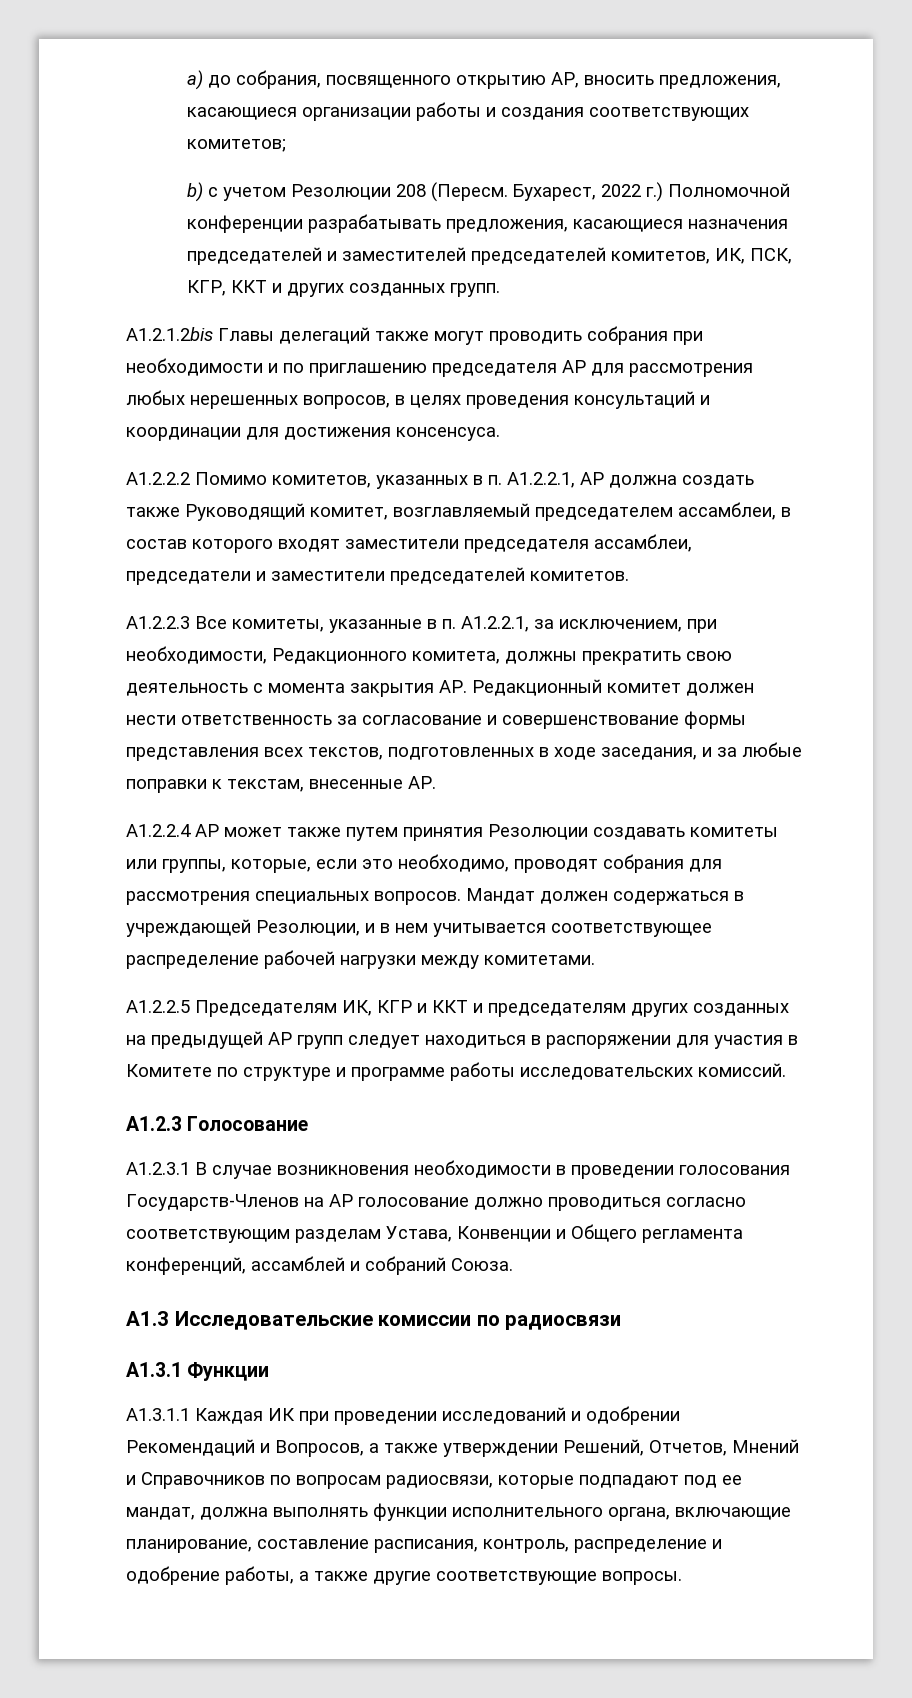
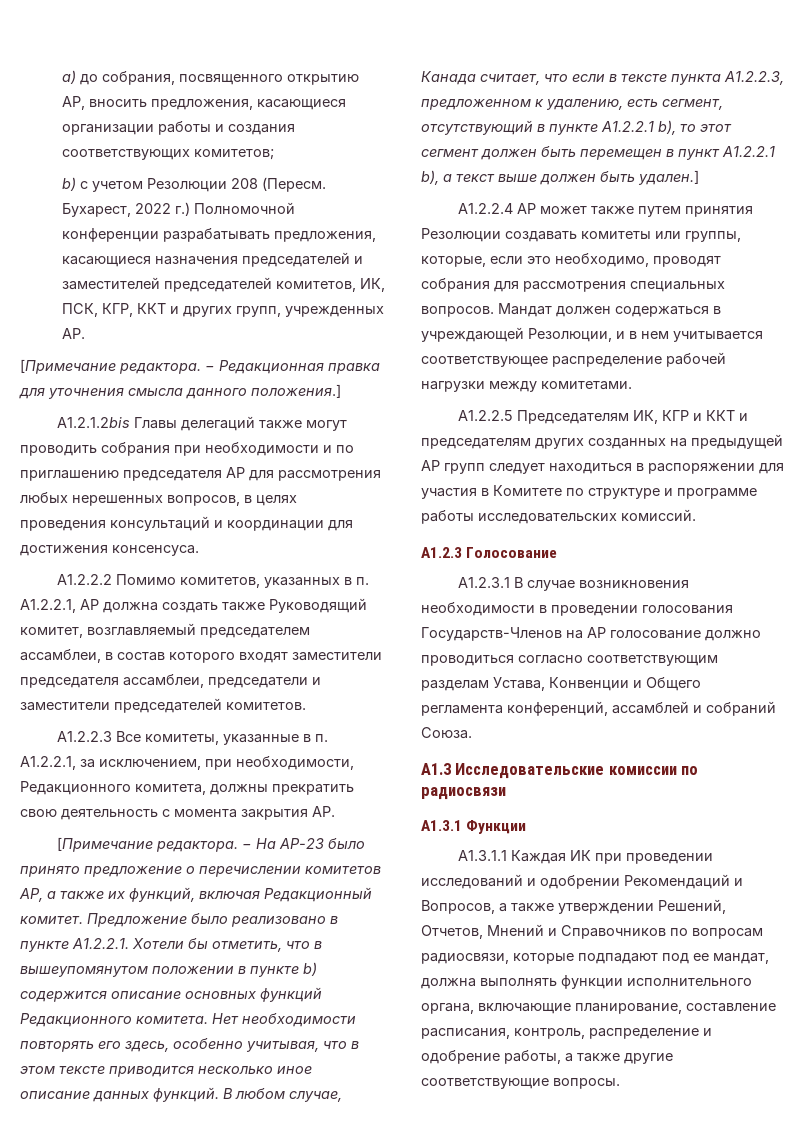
[349,283,501,297] созданных групп. -> [235,306,384,317] [61,328,85,339] [20,359,380,374] [19,384,341,399] групп, учрежденных АР. // [Примечание редактора. − Редакционная правка для уточнения смысла данного положения.]
[472,679,754,696] [126,711,746,729] [126,742,802,761] [126,776,436,793] Редакционный комитет должен нести ответственность за согласование и совершенствование формы представления всех текстов, подготовленных в ходе заседания, и за любые поправки к текстам, внесенные АР. -> [56,837,365,852] [20,866,381,877] [19,887,372,902] [20,913,338,927] [20,938,322,952] [20,962,317,977] [20,987,322,1002] [20,1013,356,1027] [20,1038,359,1052] [20,1066,312,1077] [20,1087,342,1102] [421,71,784,85] [421,99,723,110] [421,120,732,135] [421,146,775,160] [421,170,699,185] // [Примечание редактора. − На АР-23 было принято предложение о перечислении комитетов АР, а также их функций, включая Редакционный комитет. Предложение было реализовано в пункте A1.2.2.1. Хотели бы отметить, что в вышеупомянутом положении в пункте b) содержится описание основных функций Редакционного комитета. Нет необходимости повторять его здесь, особенно учитывая, что в этом тексте приводится несколько иное описание данных функций. В любом случае, Канада считает, что если в тексте пункта A1.2.2.3, предложенном к удалению, есть сегмент, отсутствующий в пункте A1.2.2.1 b), то этот сегмент должен быть перемещен в пункт A1.2.2.1 b), а текст выше должен быть удален.]

